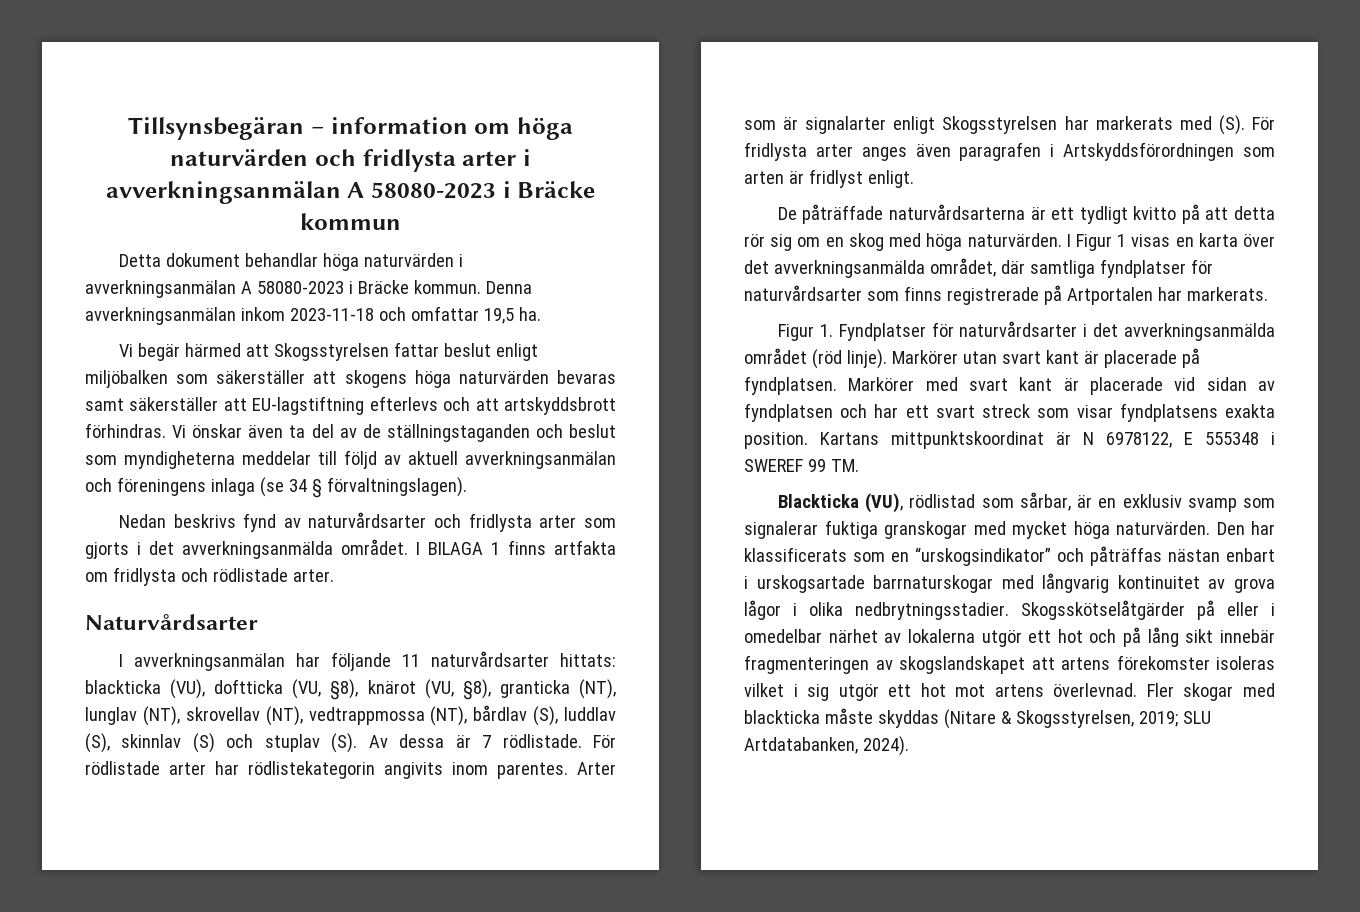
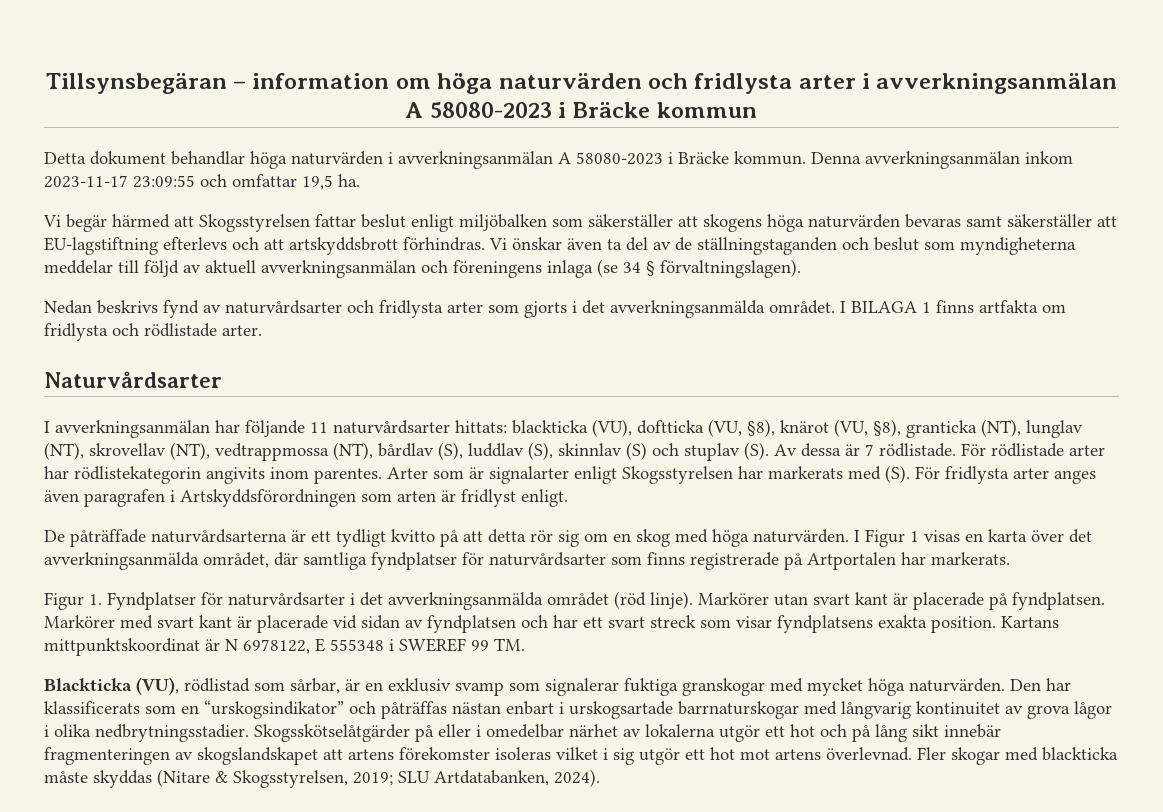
[289,308,374,321] 2023-11-18 -> [44,175,195,188] 2023-11-17 23:09:55

